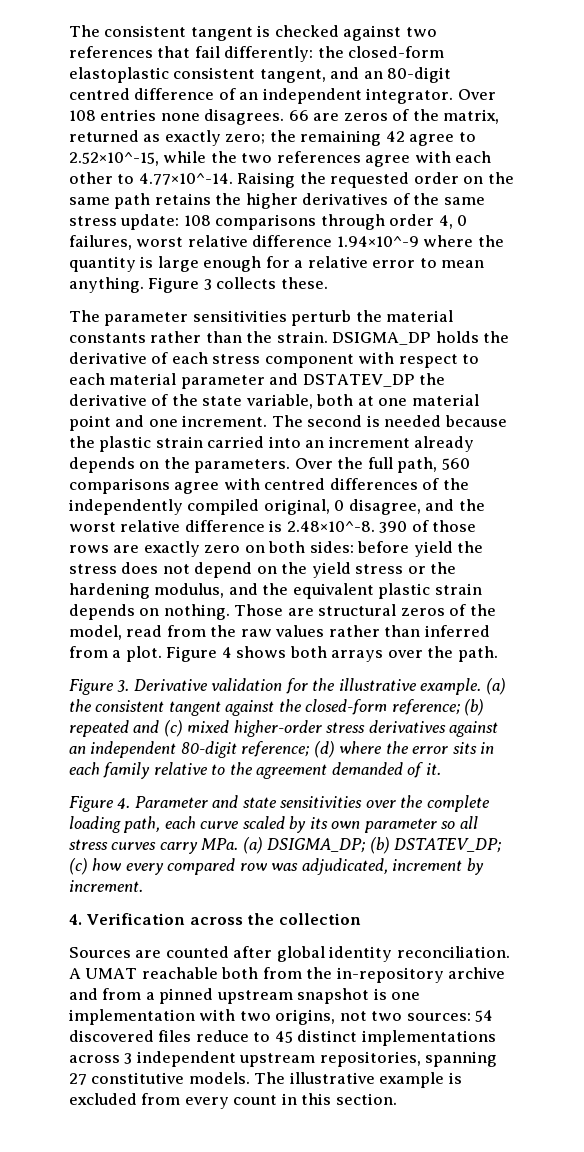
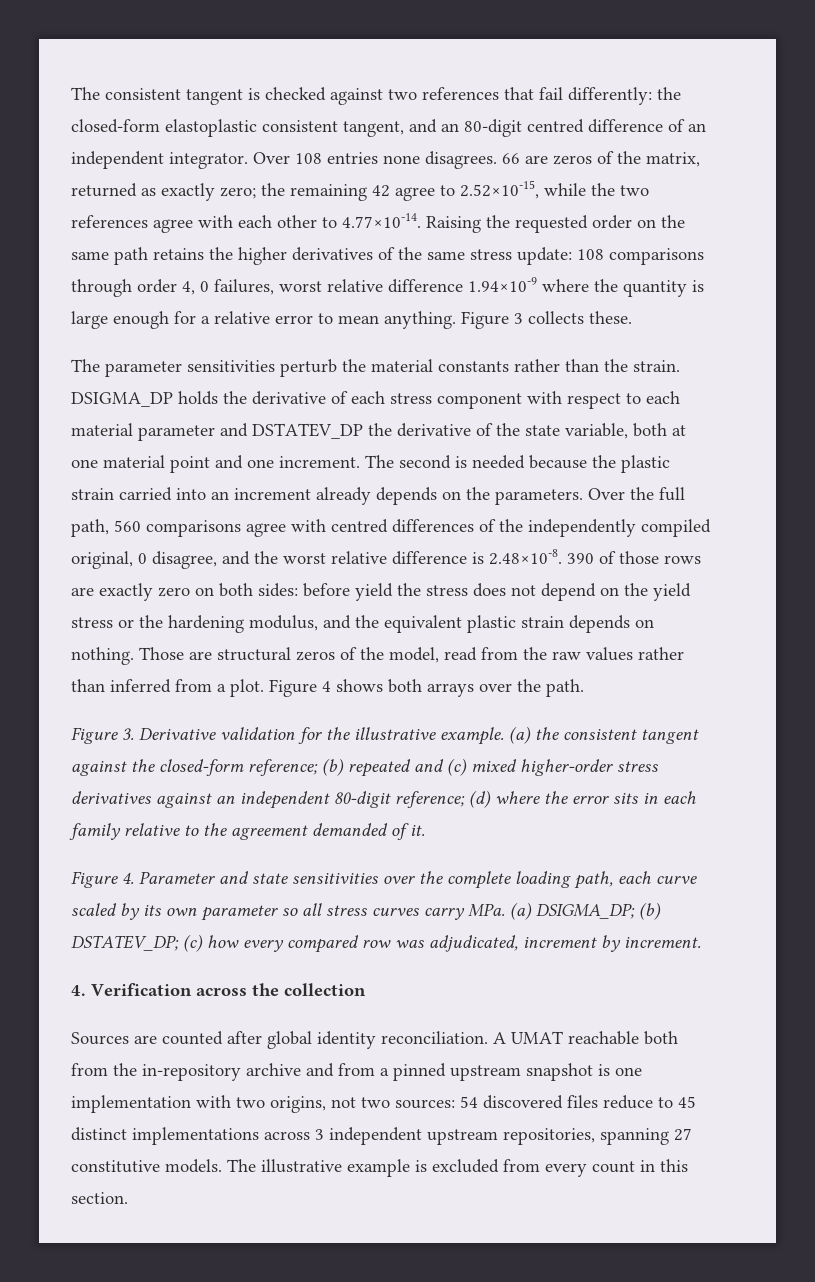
[69,152,159,166] 2.52×10^-15, -> [460,180,539,199] 2.52×10-15,
[138,173,233,185] 4.77×10^-14. -> [342,213,421,228] 4.77×10-14.
[336,236,419,247] 1.94×10^-9 -> [468,277,537,292] 1.94×10-9
[286,521,375,532] 2.48×10^-8. -> [489,549,562,565] 2.48×10-8.

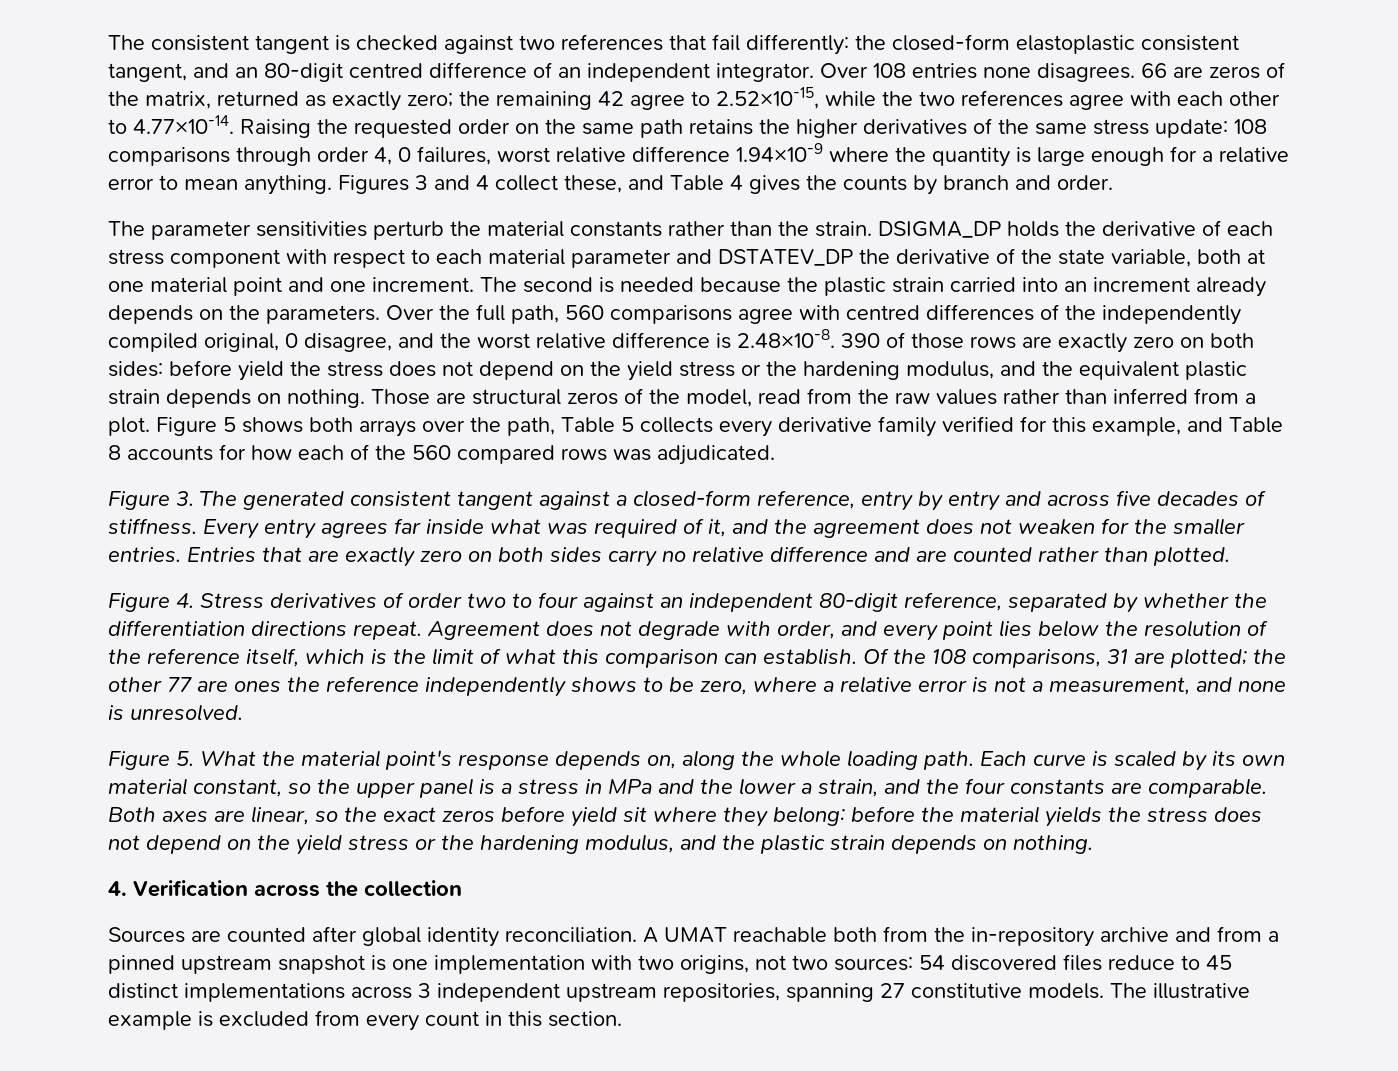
[461,311,632,329] Figure 3 collects these. -> [338,175,1113,195] Figures 3 and 4 collect these, and Table 4 gives the counts by branch and order.
[322,681,331,692] 4 -> [223,417,236,432] 5
[546,679,584,697] [71,726,699,745] [71,758,658,777] [71,790,696,809] [69,823,425,840] [71,871,697,889] [71,902,661,921] [71,934,701,953] path. // Figure 3. Derivative validation for the illustrative example. (a) the consistent tangent against the closed-form reference; (b) repeated and (c) mixed higher-order stress derivatives against an independent 80-digit reference; (d) where the error sits in each family relative to the agreement demanded of it. // Figure 4. Parameter and state sensitivities over the complete loading path, each curve scaled by its own parameter so all stress curves carry MPa. (a) DSIGMA_DP; (b) DSTATEV_DP; (c) how every compared row was adjudicated, increment by increment. -> [507,416,1283,437] [108,444,775,465] [108,490,1266,511] [108,518,1245,539] [108,546,1230,567] [108,592,1267,613] [108,620,1268,641] [108,648,1286,668] [108,676,1286,697] [108,704,243,721] [108,750,1285,771] [108,778,1267,798] [108,806,1262,827] [108,834,1093,855] path, Table 5 collects every derivative family verified for this example, and Table 8 accounts for how each of the 560 compared rows was adjudicated. // Figure 3. The generated consistent tangent against a closed-form reference, entry by entry and across five decades of stiffness. Every entry agrees far inside what was required of it, and the agreement does not weaken for the smaller entries. Entries that are exactly zero on both sides carry no relative difference and are counted rather than plotted. // Figure 4. Stress derivatives of order two to four against an independent 80-digit reference, separated by whether the differentiation directions repeat. Agreement does not degrade with order, and every point lies below the resolution of the reference itself, which is the limit of what this comparison can establish. Of the 108 comparisons, 31 are plotted; the other 77 are ones the reference independently shows to be zero, where a relative error is not a measurement, and none is unresolved. // Figure 5. What the material point's response depends on, along the whole loading path. Each curve is scaled by its own material constant, so the upper panel is a stress in MPa and the lower a strain, and the four constants are comparable. Both axes are linear, so the exact zeros before yield sit where they belong: before the material yields the stress does not depend on the yield stress or the hardening modulus, and the plastic strain depends on nothing.

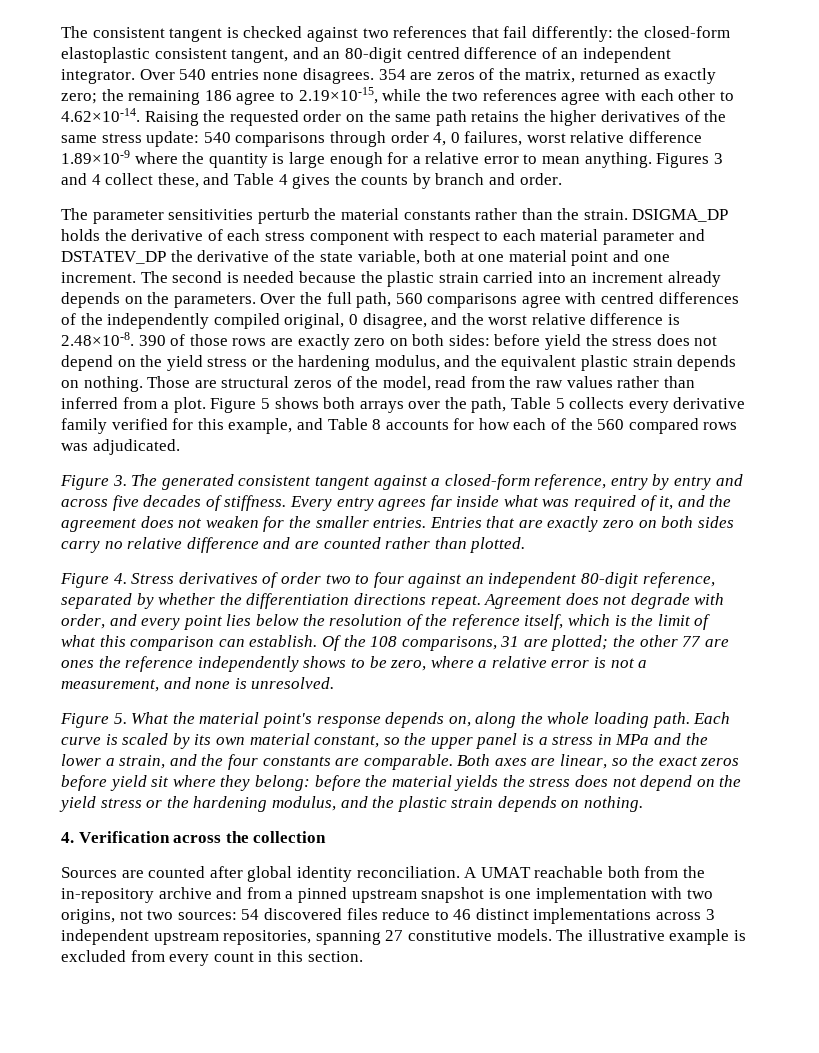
[873,63,906,78] 108 -> [179,69,207,80] 540
[1141,63,1167,78] 66 -> [378,69,406,80] 354
[598,91,624,106] 42 -> [204,90,232,101] 186
[716,87,819,109] 2.52×10-15, -> [298,87,378,104] 2.19×10-15,
[133,115,234,134] 4.77×10-14. -> [61,108,140,122] 4.62×10-14.
[1234,119,1267,134] 108 -> [203,132,231,143] 540
[736,143,823,162] 1.94×10-9 -> [61,150,130,164] 1.89×10-9
[1206,955,1232,970] 45 -> [453,909,472,920] 46

